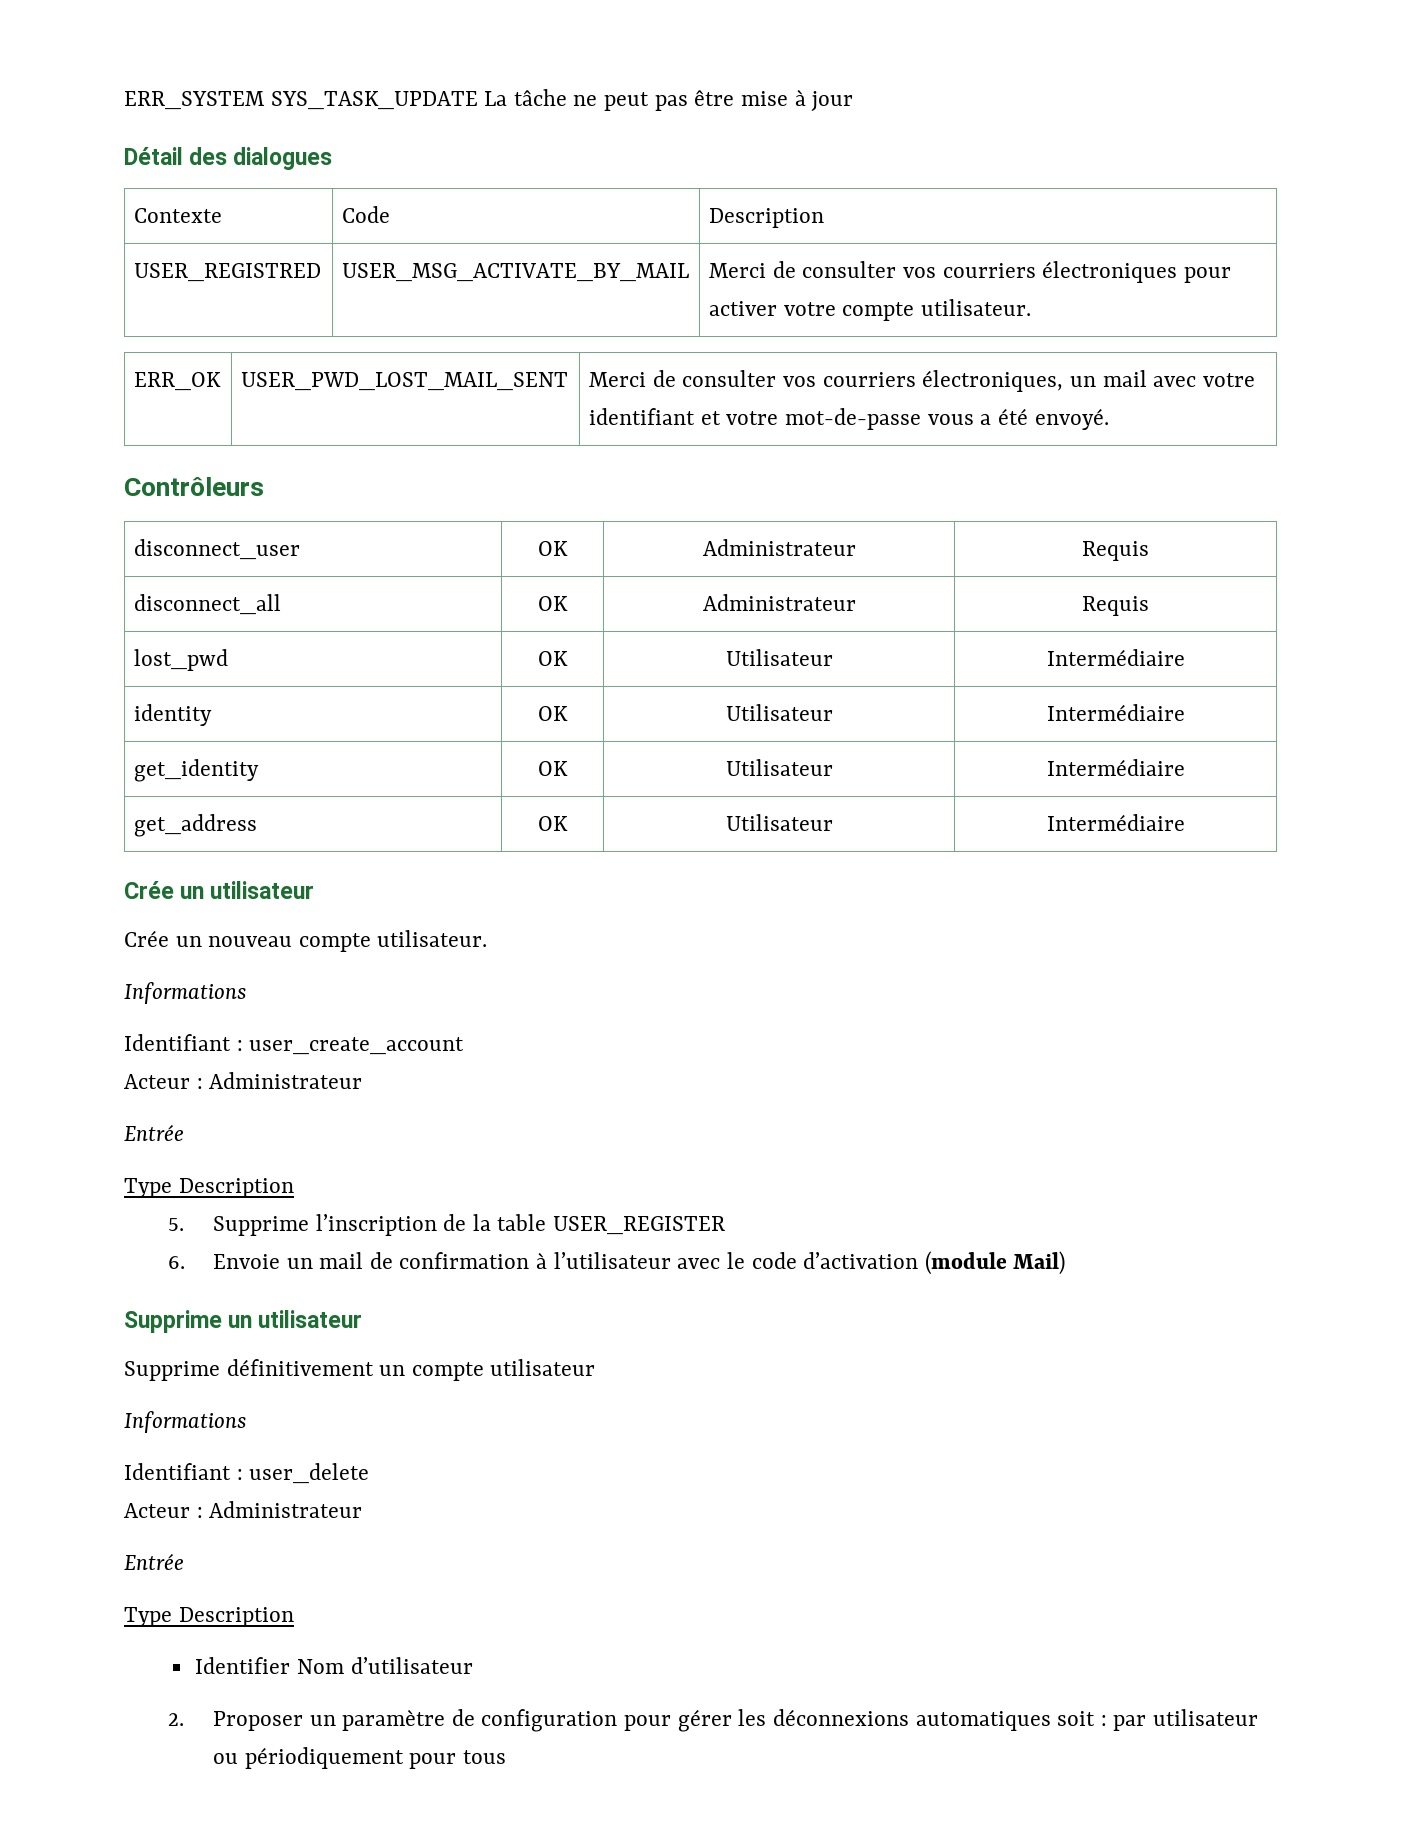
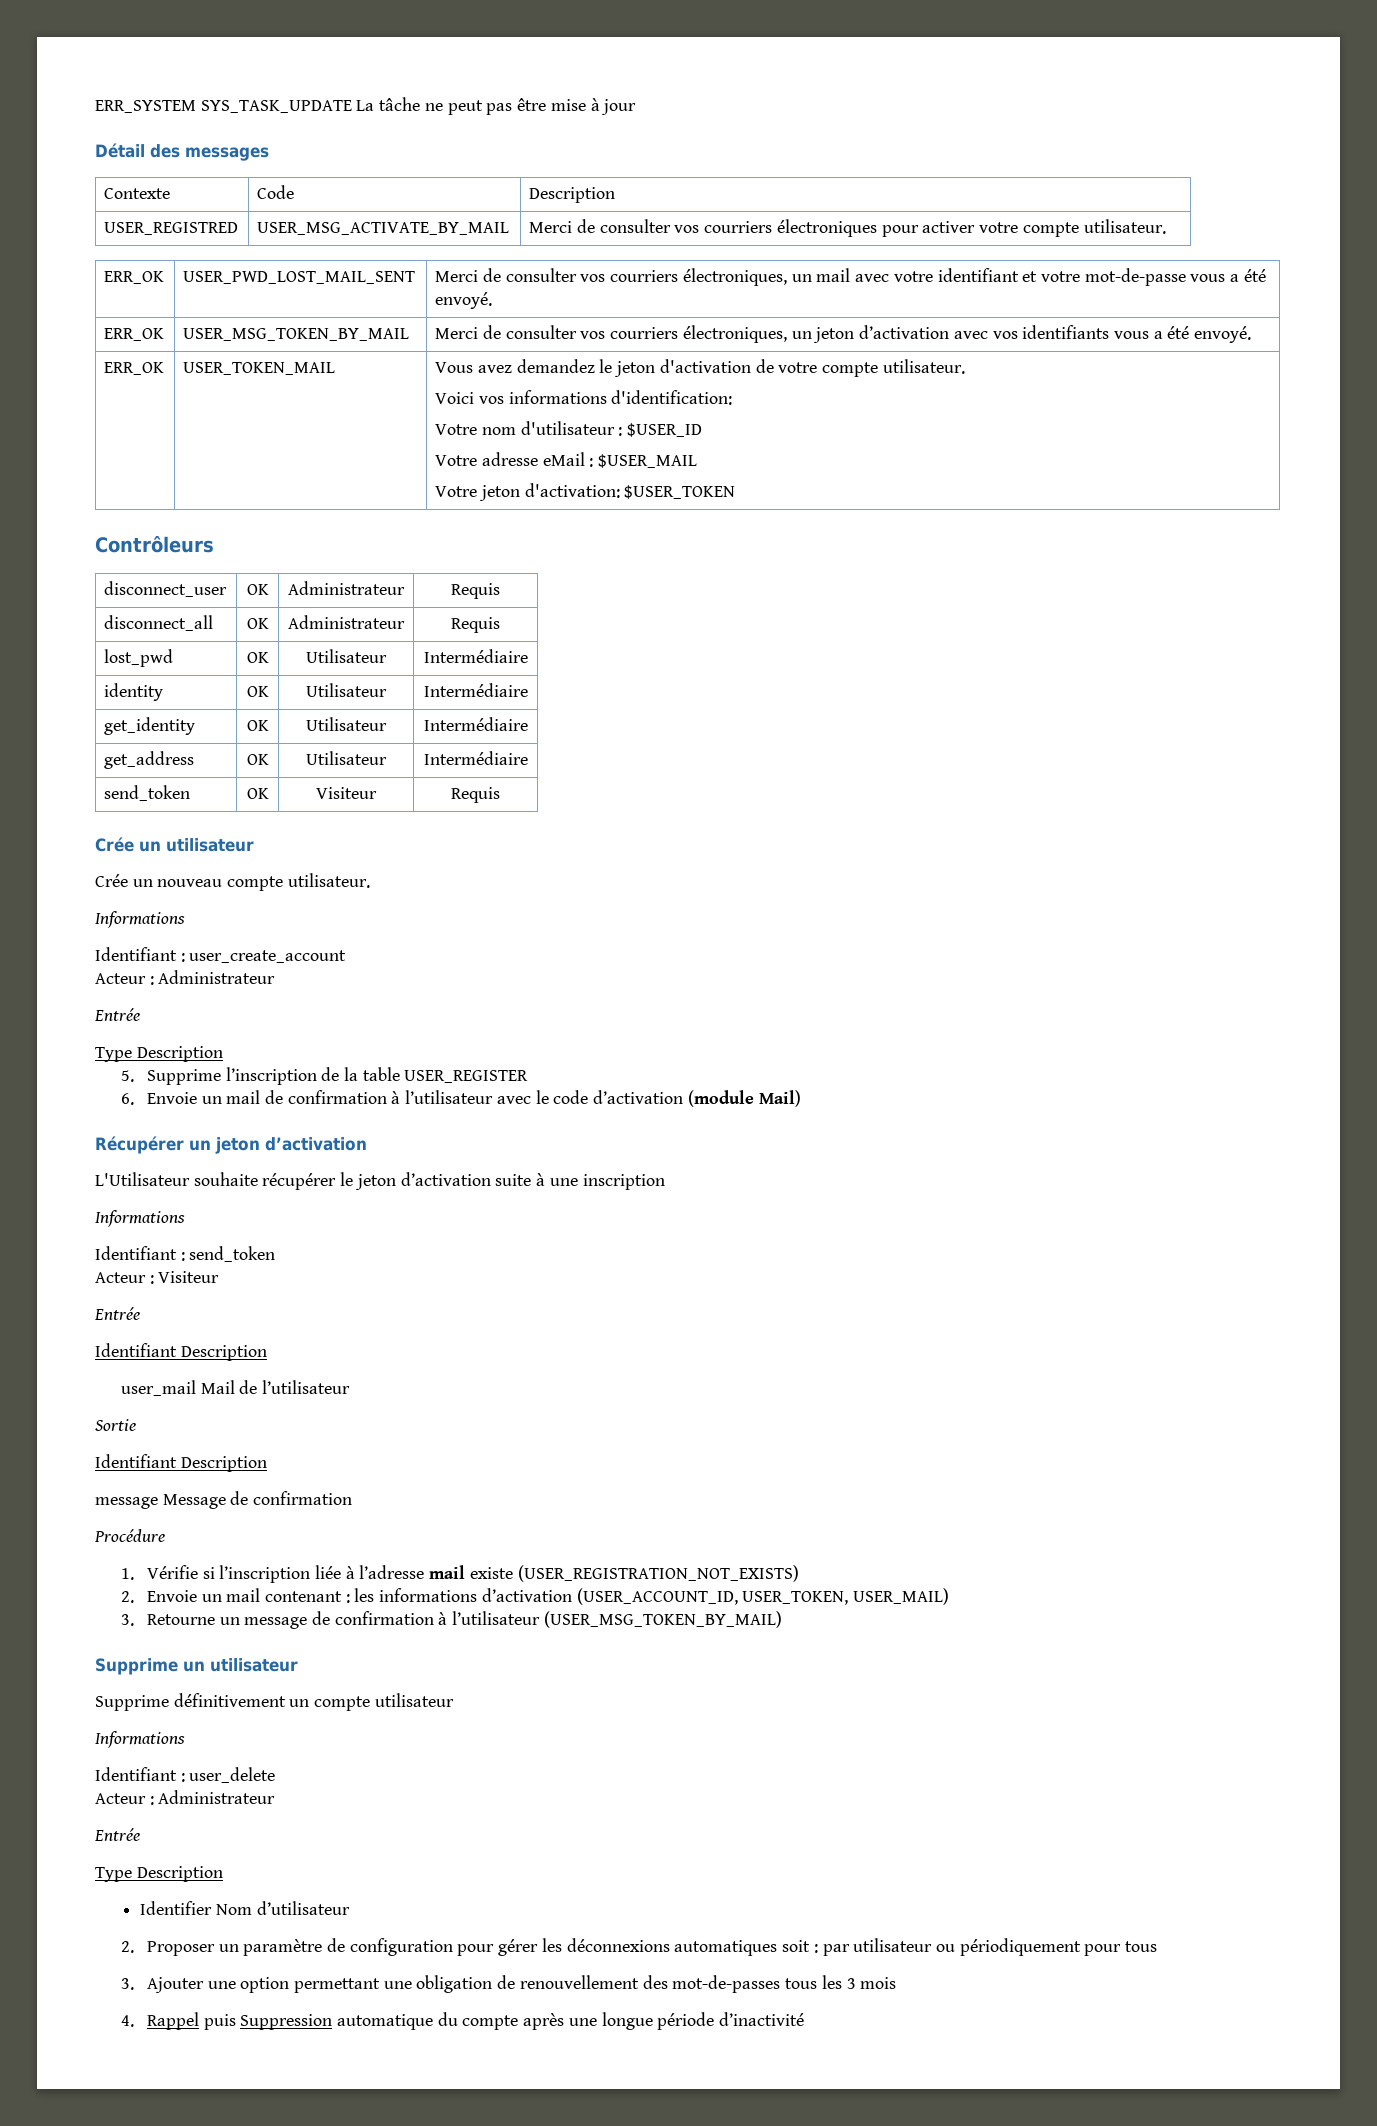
[233,147,333,170] dialogues -> [185,147,269,161] messages
(1109, 419) none -> [104,328,165,341] [183,328,410,341] [435,325,1252,343] [104,362,165,375] [183,362,336,375] [435,359,965,377] [435,390,733,405] [435,421,703,437] [435,452,698,468] [435,483,736,501] // ERR_OK | USER_MSG_TOKEN_BY_MAIL | Merci de consulter vos courriers électroniques, un jeton d’activation avec vos identifiants vous a été envoyé. // ERR_OK | USER_TOKEN_MAIL | Vous avez demandez le jeton d'activation de votre compte utilisateur. // Voici vos informations d'identification: // Votre nom d'utilisateur : $USER_ID // Votre adresse eMail : $USER_MAIL // Votre jeton d'activation: $USER_TOKEN
(1185, 822) none -> [104,785,191,801] [246,788,269,799] [316,787,377,799] [451,787,500,803] // send_token | OK | Visiteur | Requis
(1066, 1263) none -> [95,1136,367,1154] [95,1172,665,1190] [95,1210,185,1227] [95,1246,276,1262] [95,1271,220,1284] [94,1307,140,1320] [95,1343,267,1361] [120,1380,351,1396] [95,1419,136,1431] [95,1454,267,1472] [95,1491,353,1509] [94,1529,165,1542] [120,1565,799,1583] [120,1588,950,1605] [120,1611,782,1629] // Récupérer un jeton d’activation // L'Utilisateur souhaite récupérer le jeton d’activation suite à une inscription // Informations // Identifiant : send_token // Acteur : Visiteur // Entrée // Identifiant Description // user_mail Mail de l’utilisateur // Sortie // Identifiant Description // message Message de confirmation // Procédure // 1. Vérifie si l’inscription liée à l’adresse mail existe (USER_REGISTRATION_NOT_EXISTS) // 2. Envoie un mail contenant : les informations d’activation (USER_ACCOUNT_ID, USER_TOKEN, USER_MAIL) // 3. Retourne un message de confirmation à l’utilisateur (USER_MSG_TOKEN_BY_MAIL)
(506, 1757) none -> [120,1975,897,1993] [120,2012,805,2030] // 3. Ajouter une option permettant une obligation de renouvellement des mot-de-passes tous les 3 mois // 4. Rappel puis Suppression automatique du compte après une longue période d’inactivité

